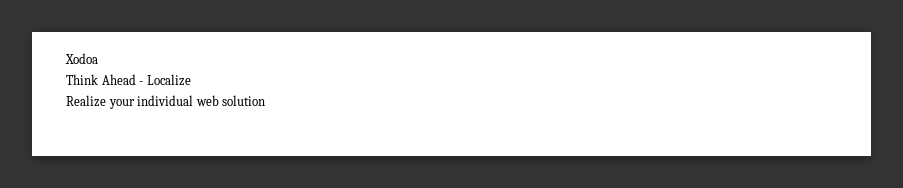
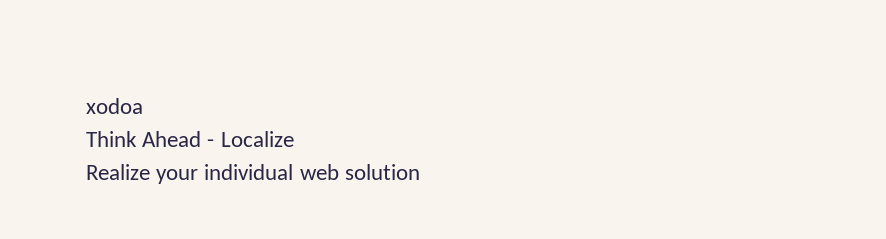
[65,53,98,64] Xodoa -> [86,98,143,114] xodoa

